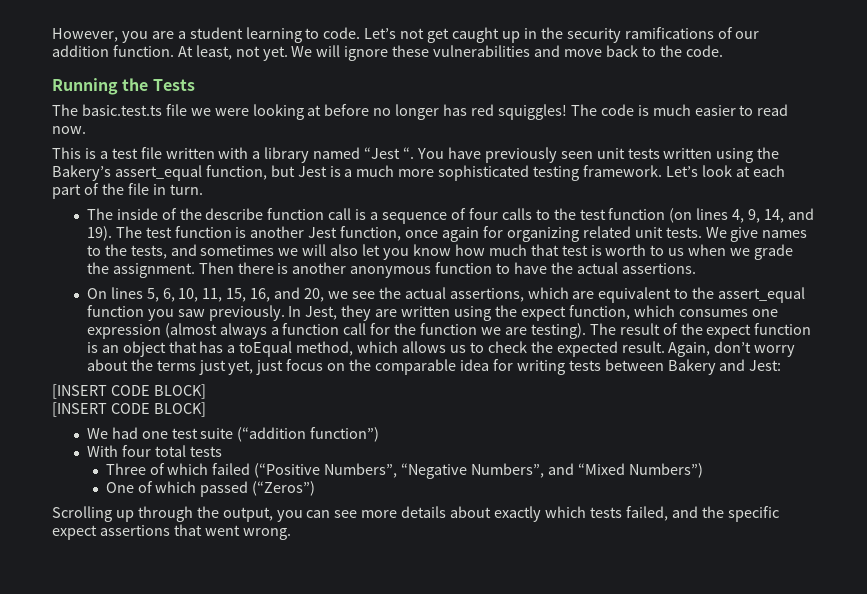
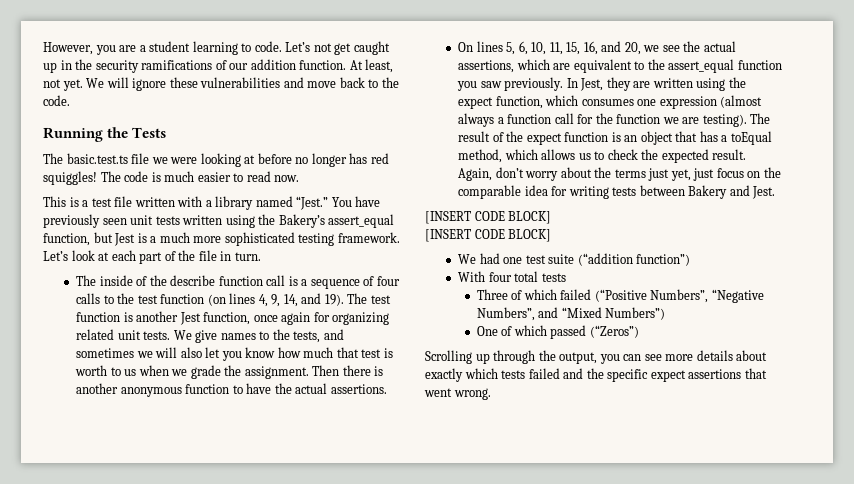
[364,147,415,159] “Jest “. -> [296,196,329,210] “Jest.”
[749,360,782,371] Jest: -> [752,186,776,199] Jest.
[625,506,668,521] failed, -> [528,368,560,379] failed

